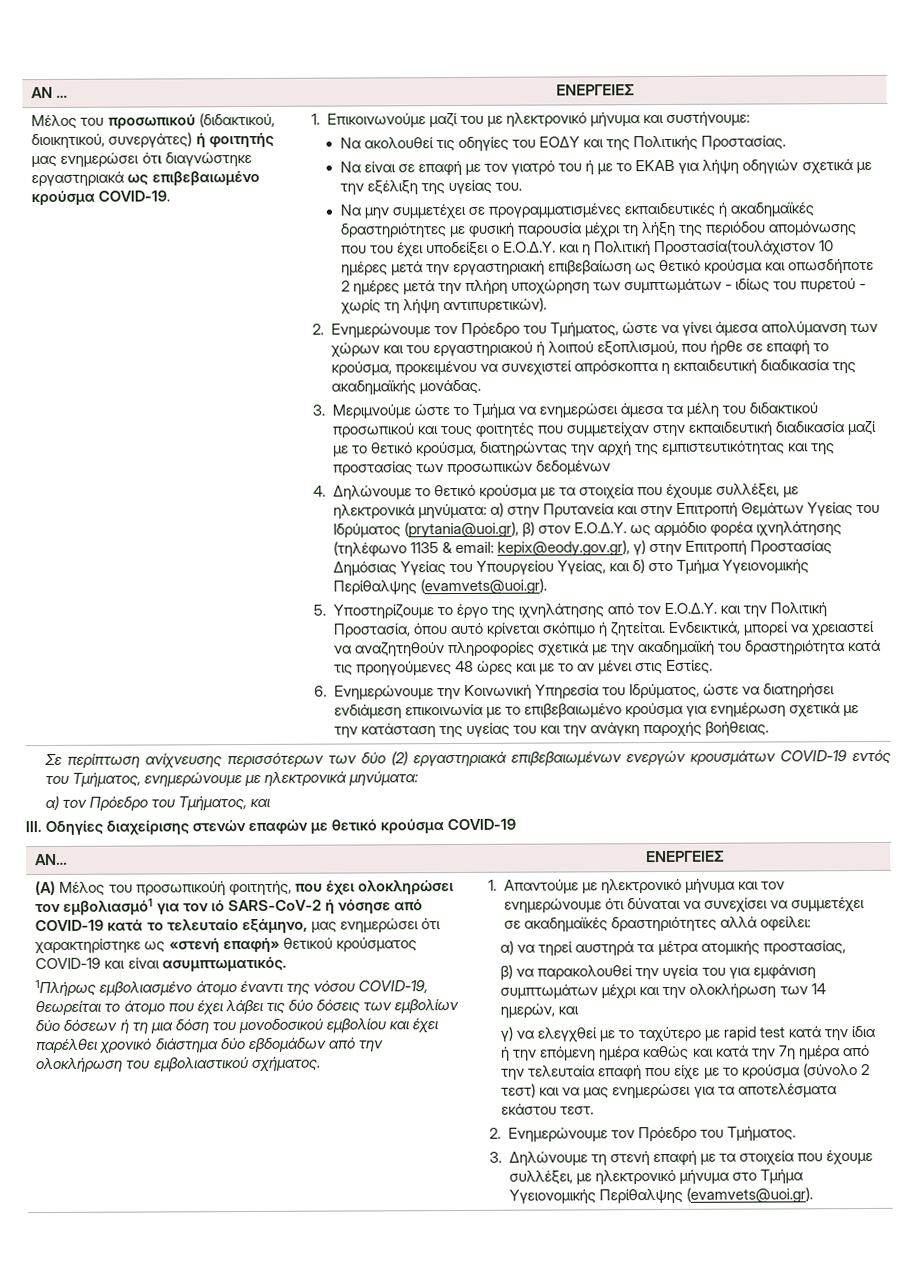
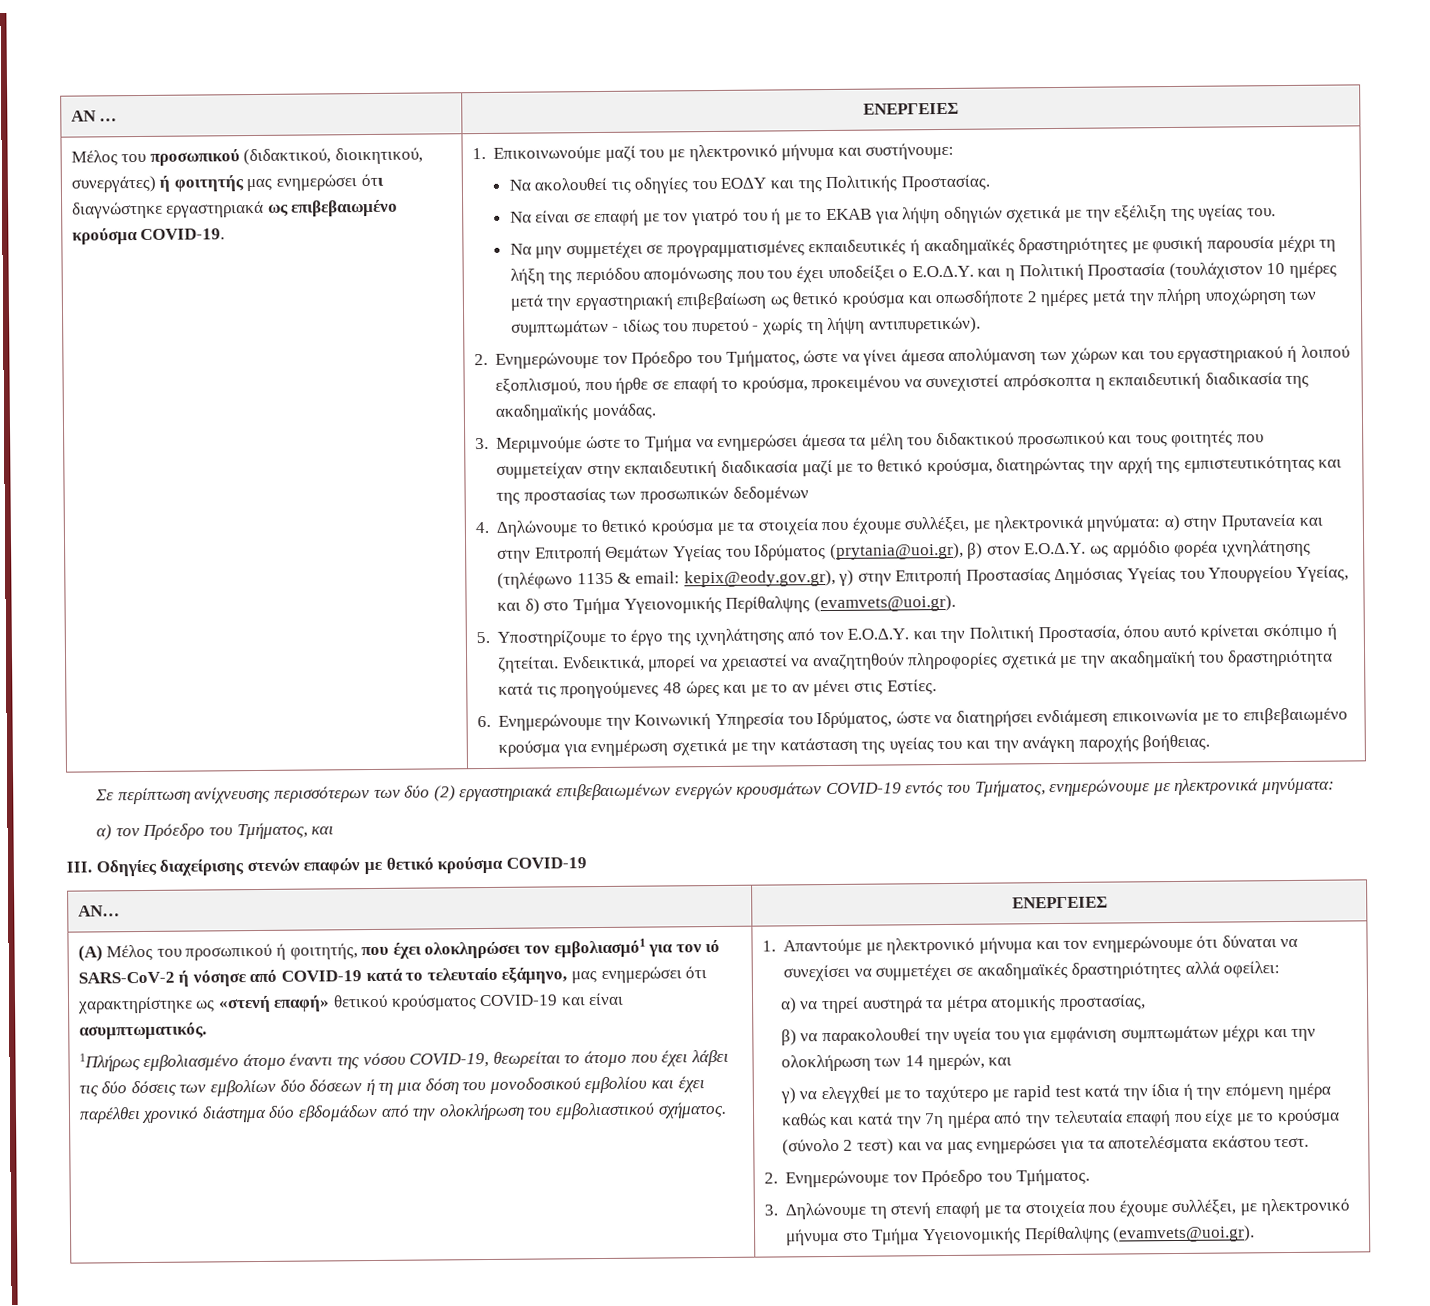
[654,239,817,257] Προστασία(τουλάχιστον -> [1087,262,1263,280] Προστασία (τουλάχιστον
[135,881,226,897] προσωπικούή -> [185,943,287,961] προσωπικού ή

